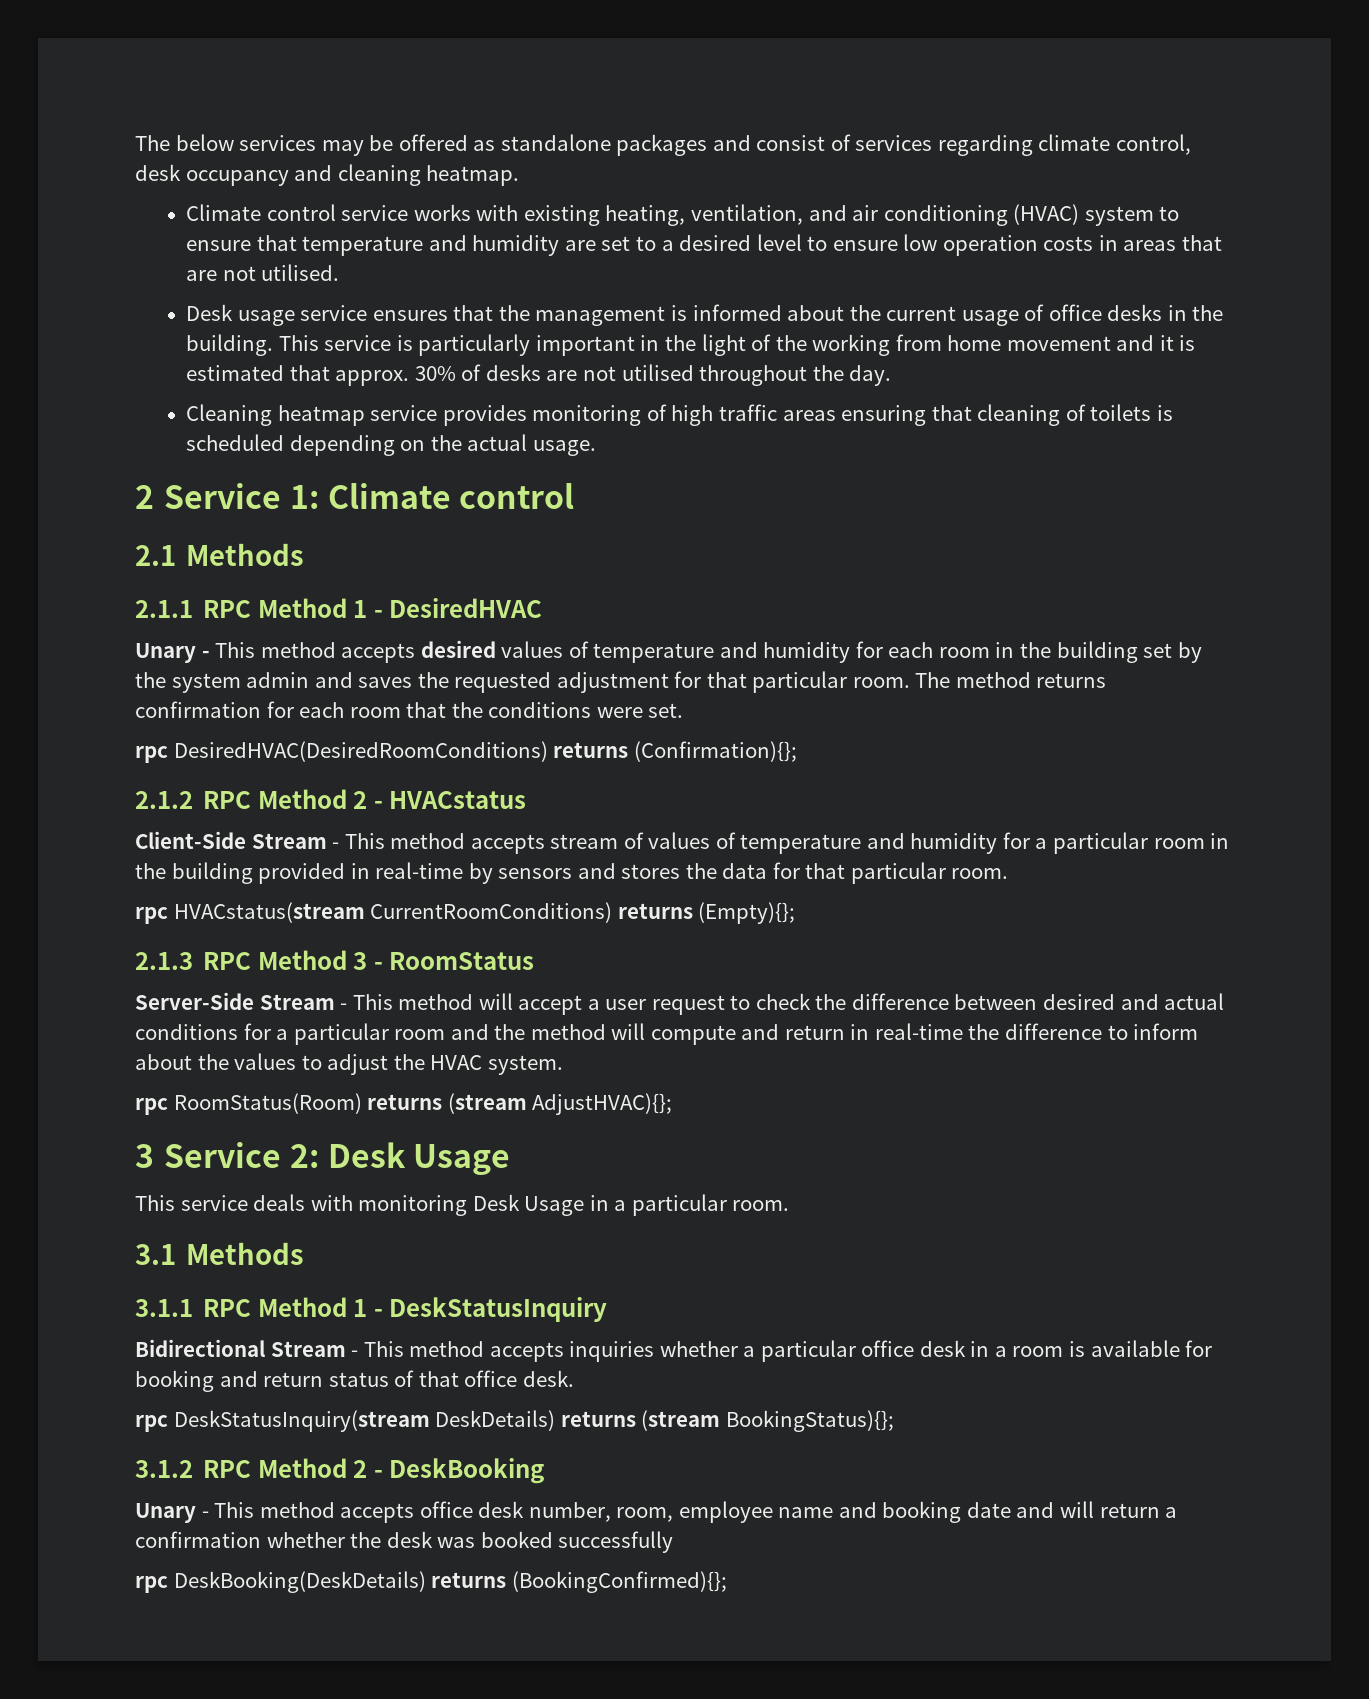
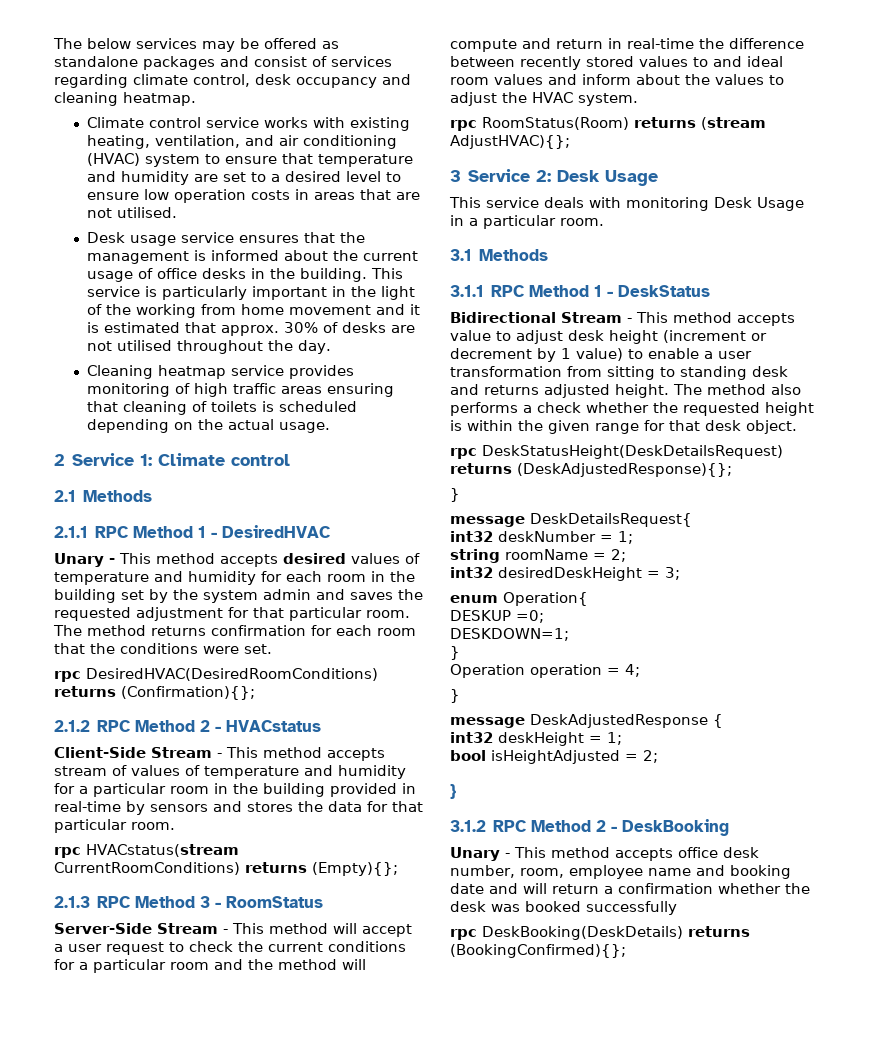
[851,993,1225,1010] difference between desired and actual -> [268,942,323,952] current
[1107,1025,1128,1040] to -> [450,56,783,70] [450,74,577,85] between recently stored values to and ideal room values and
[389,1297,608,1322] DeskStatusInquiry -> [618,285,711,297] DeskStatus
[569,1340,1213,1362] [135,1370,574,1392] [135,1410,894,1432] inquiries whether a particular office desk in a room is available for booking and return status of that office desk. // rpc DeskStatusInquiry(stream DeskDetails) returns (stream BookingStatus){}; -> [450,330,767,344] [450,348,752,362] [450,366,788,380] [450,384,801,398] [450,402,814,416] [450,420,797,434] [450,445,783,459] [450,463,732,477] [450,488,460,502] [450,513,692,527] [450,531,633,544] [450,549,626,563] [450,567,680,581] [450,592,588,606] [450,610,544,623] [450,628,569,641] [450,646,460,660] [450,664,640,678] [450,689,460,703] [450,714,723,728] [450,732,622,746] [450,750,658,764] [450,784,456,799] value to adjust desk height (increment or decrement by 1 value) to enable a user transformation from sitting to standing desk and returns adjusted height. The method also performs a check whether the requested height is within the given range for that desk object. // rpc DeskStatusHeight(DeskDetailsRequest) returns (DeskAdjustedResponse){}; // } // message DeskDetailsRequest{ // int32 deskNumber = 1; // string roomName = 2; // int32 desiredDeskHeight = 3; // enum Operation{ // DESKUP =0; // DESKDOWN=1; // } // Operation operation = 4; // } // message DeskAdjustedResponse { // int32 deskHeight = 1; // bool isHeightAdjusted = 2; // }

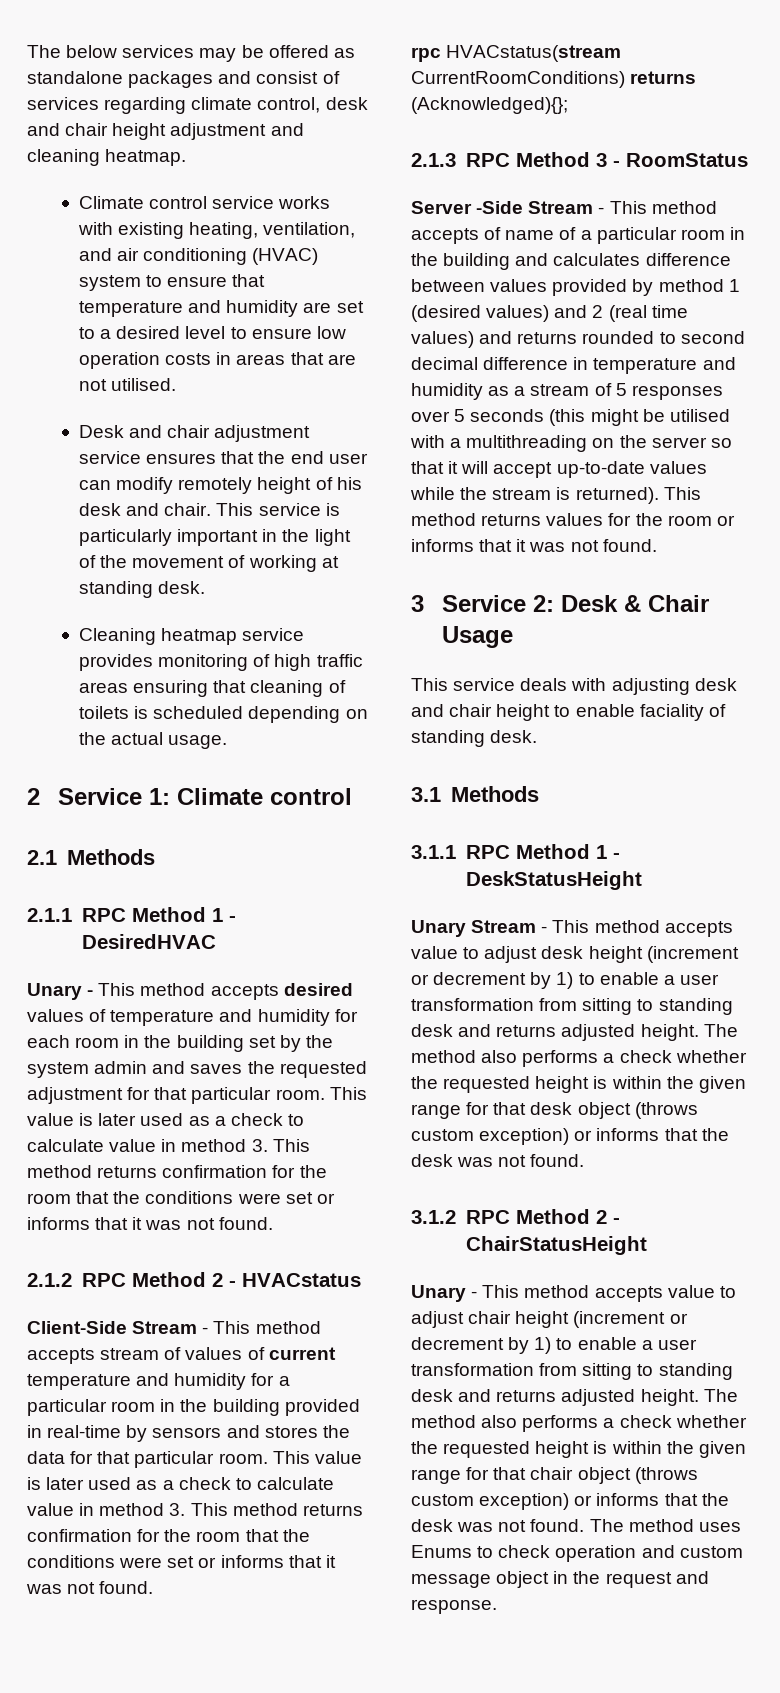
[296,77,377,88] occupancy -> [27,123,267,140] and chair height adjustment
[130,235,177,246] usage -> [129,425,311,442] and chair adjustment
[87,250,419,264] [87,268,368,282] management is informed about the current usage of office desks in the building. -> [290,451,368,464] [79,477,362,494] [79,503,212,516] end user can modify remotely height of his desk and chair.
[136,304,421,318] [87,322,416,336] [87,340,332,354] working from home movement and it is estimated that approx. 30% of desks are not utilised throughout the day. -> [132,555,339,572] [79,581,206,598] movement of working at standing desk.
[53,625,416,636] [54,643,272,654] [54,668,378,682] [54,686,255,700] The method returns confirmation for each room that the conditions were set. // rpc DesiredHVAC(DesiredRoomConditions) returns (Confirmation){}; -> [329,1087,367,1100] [27,1113,304,1126] [27,1139,310,1152] [27,1165,327,1178] [27,1191,335,1204] [27,1217,273,1230] This value is later used as a check to calculate value in method 3. This method returns confirmation for the room that the conditions were set or informs that it was not found.
(200, 770) none -> [268,1347,336,1360] current
(175, 826) none -> [272,1451,362,1464] [27,1477,334,1490] [27,1503,363,1516] [27,1529,310,1542] [27,1555,336,1568] [26,1581,154,1594] This value is later used as a check to calculate value in method 3. This method returns confirmation for the room that the conditions were set or informs that it was not found.
[312,862,398,876] (Empty){}; -> [411,97,568,114] (Acknowledged){};
[54,923,412,937] [54,941,406,955] [54,959,366,973] [450,38,804,52] [450,56,783,70] [450,74,784,85] [450,92,638,106] [450,117,766,131] [450,135,570,149] Server-Side Stream - This method will accept a user request to check the current conditions for a particular room and the method will compute and return in real-time the difference between recently stored values to and ideal room values and inform about the values to adjust the HVAC system. // rpc RoomStatus(Room) returns (stream AdjustHVAC){}; -> [411,201,717,214] [411,227,745,244] [411,253,731,270] [411,279,740,296] [411,305,688,322] [411,331,745,348] [411,357,736,374] [411,383,723,400] [411,409,730,426] [410,435,732,452] [411,461,707,478] [410,487,701,504] [411,513,735,526] [411,539,657,552] Server -Side Stream - This method accepts of name of a particular room in the building and calculates difference between values provided by method 1 (desired values) and 2 (real time values) and returns rounded to second decimal difference in temperature and humidity as a stream of 5 responses over 5 seconds (this might be utilised with a multithreading on the server so that it will accept up-to-date values while the stream is returned). This method returns values for the room or informs that it was not found.
(601, 176) none -> [624,595,710,612] & Chair
[626,197,804,211] [450,215,604,229] monitoring Desk Usage in a particular room. -> [611,678,737,695] [411,704,726,721] [411,730,538,747] adjusting desk and chair height to enable faciality of standing desk.
[618,285,711,297] [450,312,556,323] DeskStatus // Bidirectional -> [465,871,642,890] [411,920,466,937] DeskStatusHeight // Unary
[561,348,623,361] 1 value) -> [556,972,574,989] 1)
[746,420,797,434] [450,445,783,459] [450,463,732,477] [450,488,460,502] [450,513,692,527] [450,531,633,544] [450,549,626,563] [450,567,680,581] [450,592,588,606] [450,610,544,623] [450,628,569,641] [450,646,460,660] [450,664,640,678] [450,689,460,703] [450,714,723,728] [450,732,622,746] [450,750,658,764] [450,784,456,799] object. // rpc DeskStatusHeight(DeskDetailsRequest) returns (DeskAdjustedResponse){}; // } // message DeskDetailsRequest{ // int32 deskNumber = 1; // string roomName = 2; // int32 desiredDeskHeight = 3; // enum Operation{ // DESKUP =0; // DESKDOWN=1; // } // Operation operation = 4; // } // message DeskAdjustedResponse { // int32 deskHeight = 1; // bool isHeightAdjusted = 2; // } -> [577,1102,698,1119] [411,1128,729,1145] [411,1154,585,1167] object (throws custom exception) or informs that the desk was not found.
[622,819,730,836] [450,847,759,861] [450,865,791,879] [450,883,810,894] [450,901,677,915] [450,926,750,940] [450,944,626,958] DeskBooking // Unary - This method accepts office desk number, room, employee name and booking date and will return a confirmation whether the desk was booked successfully // rpc DeskBooking(DeskDetails) returns (BookingConfirmed){}; -> [465,1236,647,1255] [411,1285,736,1302] [411,1311,688,1328] [411,1337,697,1354] [411,1363,733,1380] [411,1389,738,1406] [411,1415,747,1432] [411,1441,746,1458] [411,1467,698,1484] [411,1493,729,1510] [411,1519,741,1532] [411,1545,743,1562] [411,1571,709,1588] [411,1599,497,1614] ChairStatusHeight // Unary - This method accepts value to adjust chair height (increment or decrement by 1) to enable a user transformation from sitting to standing desk and returns adjusted height. The method also performs a check whether the requested height is within the given range for that chair object (throws custom exception) or informs that the desk was not found. The method uses Enums to check operation and custom message object in the request and response.

